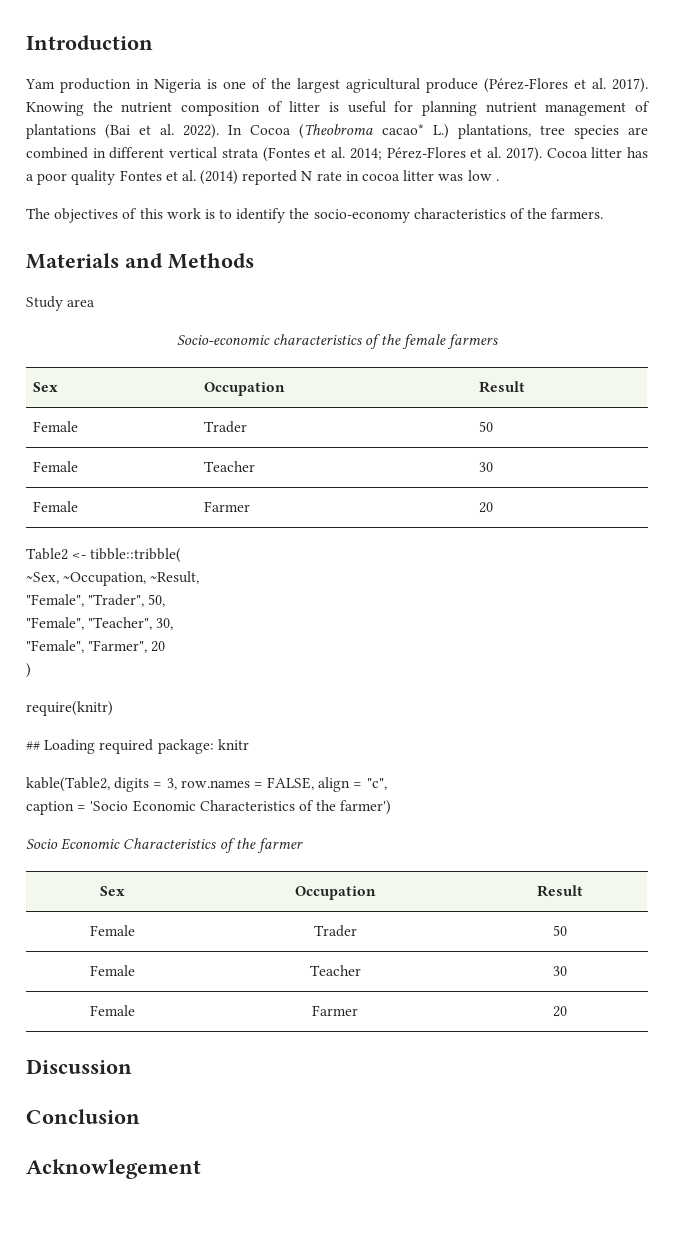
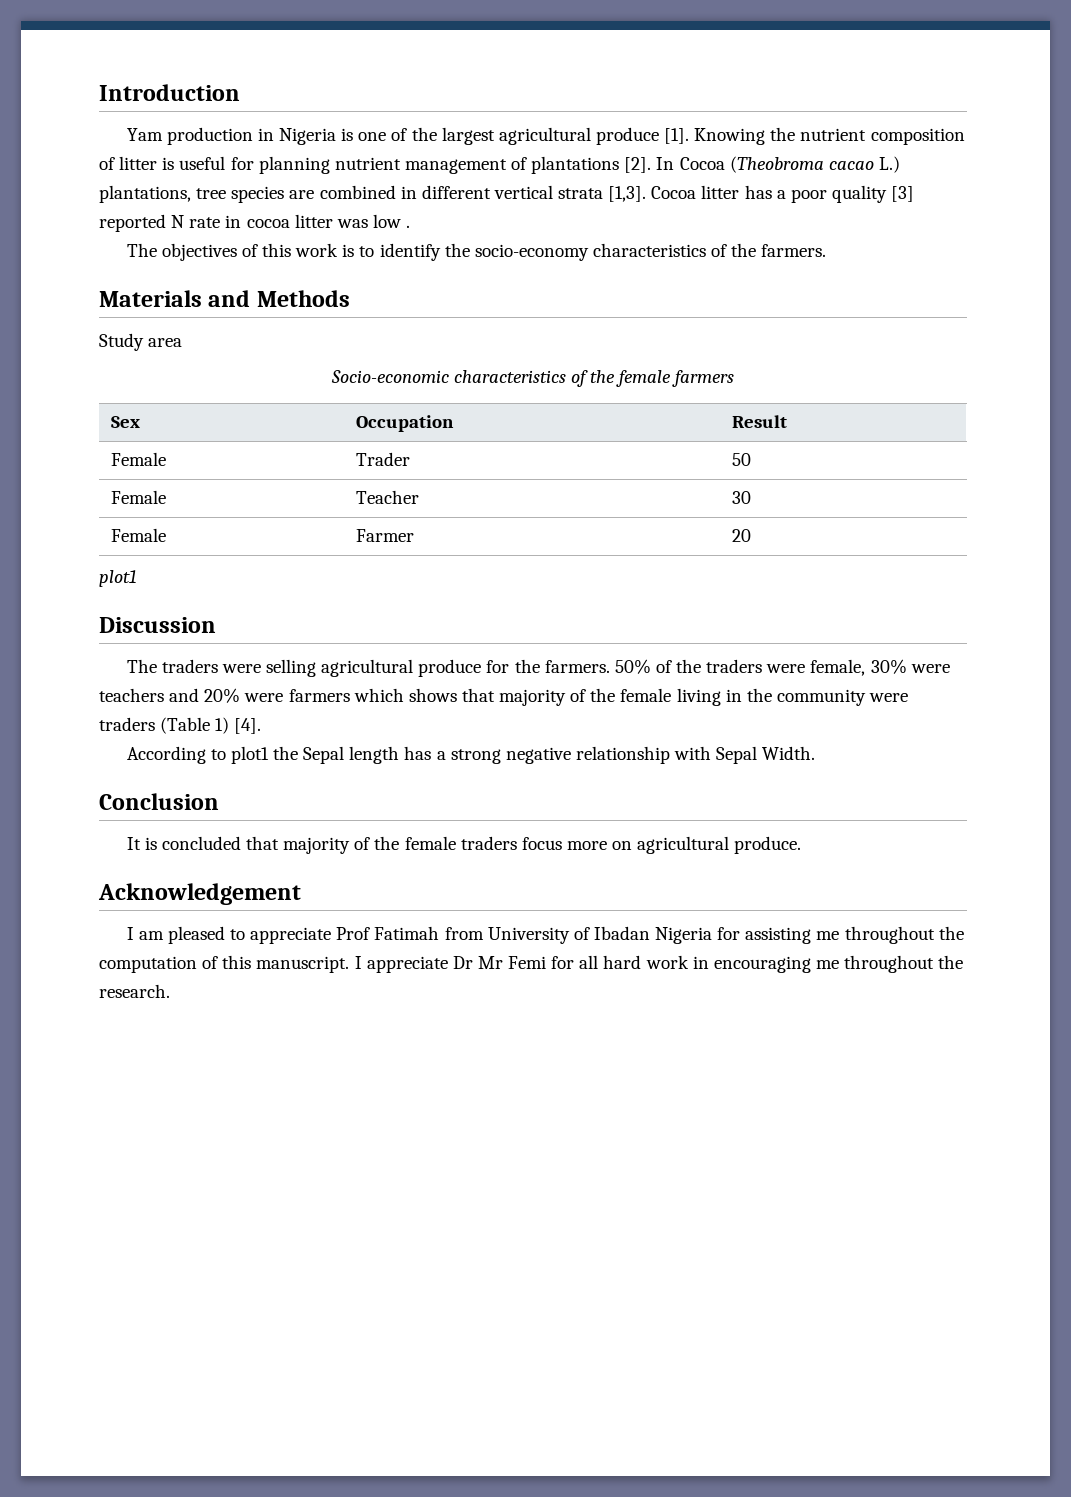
[484,78,648,93] (Pérez-Flores et al. 2017). -> [664,128,690,144] [1].
[105,124,219,139] (Bai et al. 2022). -> [624,157,652,173] [2].
[382,124,424,135] cacao* -> [828,161,874,170] cacao
[262,147,542,162] (Fontes et al. 2014; Pérez-Flores et al. 2017). -> [608,186,647,202] [1,3].
[119,170,239,185] Fontes et al. (2014) -> [891,186,915,202] [3]
[26,548,182,563] [26,571,200,586] [26,594,166,607] [26,617,174,630] [26,640,166,653] [26,663,31,678] [26,701,113,716] [26,739,249,754] [26,777,387,792] [26,800,392,815] [26,838,303,853] [99,886,125,896] [294,886,376,900] [537,885,583,897] [89,925,135,936] [313,925,357,937] [553,925,567,936] [89,965,135,976] [309,965,361,976] [553,966,567,976] [89,1005,135,1016] [312,1005,358,1016] [553,1006,567,1017] [26,1059,132,1074] [26,1109,140,1124] [26,1159,201,1179] Table2 <- tibble::tribble( // ~Sex, ~Occupation, ~Result, // "Female", "Trader", 50, // "Female", "Teacher", 30, // "Female", "Farmer", 20 // ) // require(knitr) // ## Loading required package: knitr // kable(Table2, digits = 3, row.names = FALSE, align = "c", // caption = 'Socio Economic Characteristics of the farmer') // Socio Economic Characteristics of the farmer // Sex | Occupation | Result // Female | Trader | 50 // Female | Teacher | 30 // Female | Farmer | 20 // Discussion // Conclusion // Acknowlegement -> [99,570,136,587] [99,617,216,633] [126,659,950,677] [99,688,909,706] [99,717,262,734] [126,746,816,764] [99,793,219,810] [126,836,802,854] [98,883,301,905] [126,926,964,944] [99,955,964,973] [99,984,170,998] plot1 // Discussion // The traders were selling agricultural produce for the farmers. 50% of the traders were female, 30% were teachers and 20% were farmers which shows that majority of the female living in the community were traders (Table 1) [4]. // According to plot1 the Sepal length has a strong negative relationship with Sepal Width. // Conclusion // It is concluded that majority of the female traders focus more on agricultural produce. // Acknowledgement // I am pleased to appreciate Prof Fatimah from University of Ibadan Nigeria for assisting me throughout the computation of this manuscript. I appreciate Dr Mr Femi for all hard work in encouraging me throughout the research.

